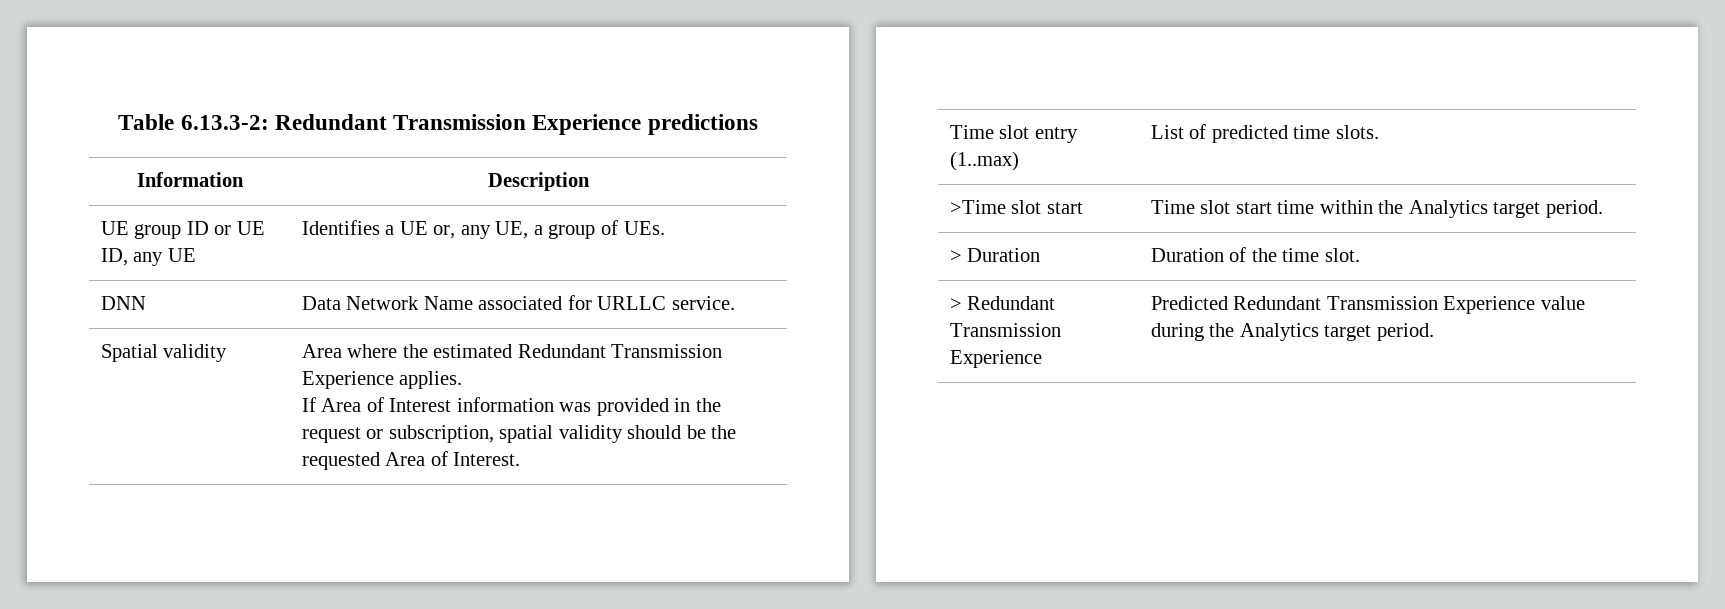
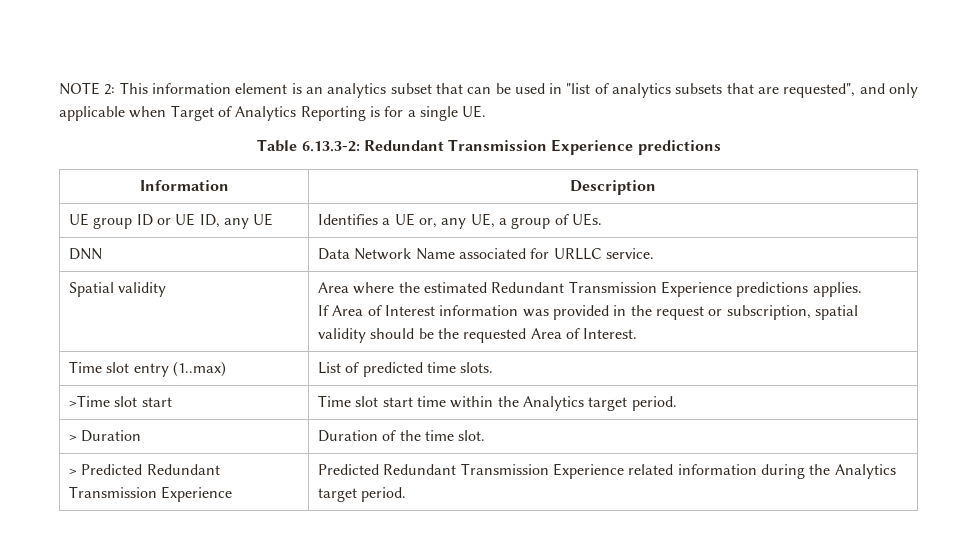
(118, 122) none -> [59,82,919,98] [59,105,487,121] NOTE 2: This information element is an analytics subset that can be used in "list of analytics subsets that are requested", and only applicable when Target of Analytics Reporting is for a single UE. //
(394, 380) none -> [736,282,809,297] predictions
(962, 304) none -> [81,464,143,475] Predicted
[1540,296,1585,310] value -> [628,464,757,475] related information

